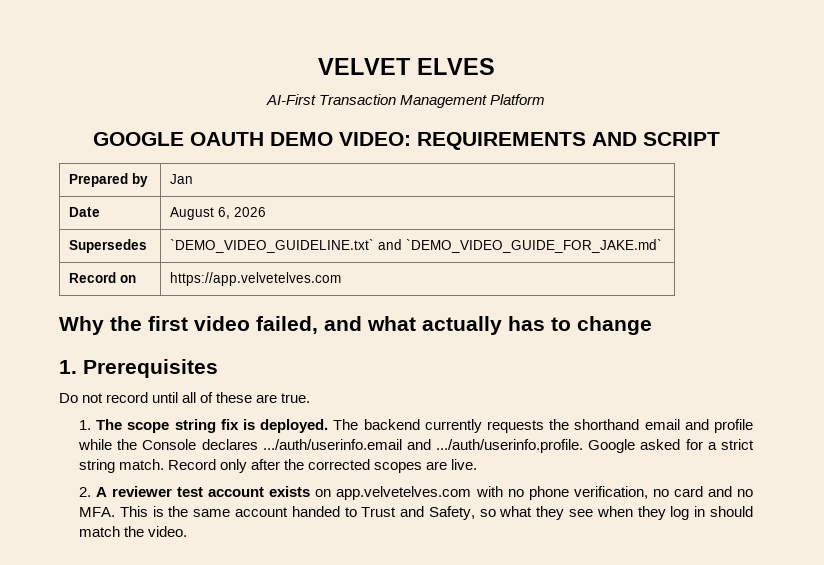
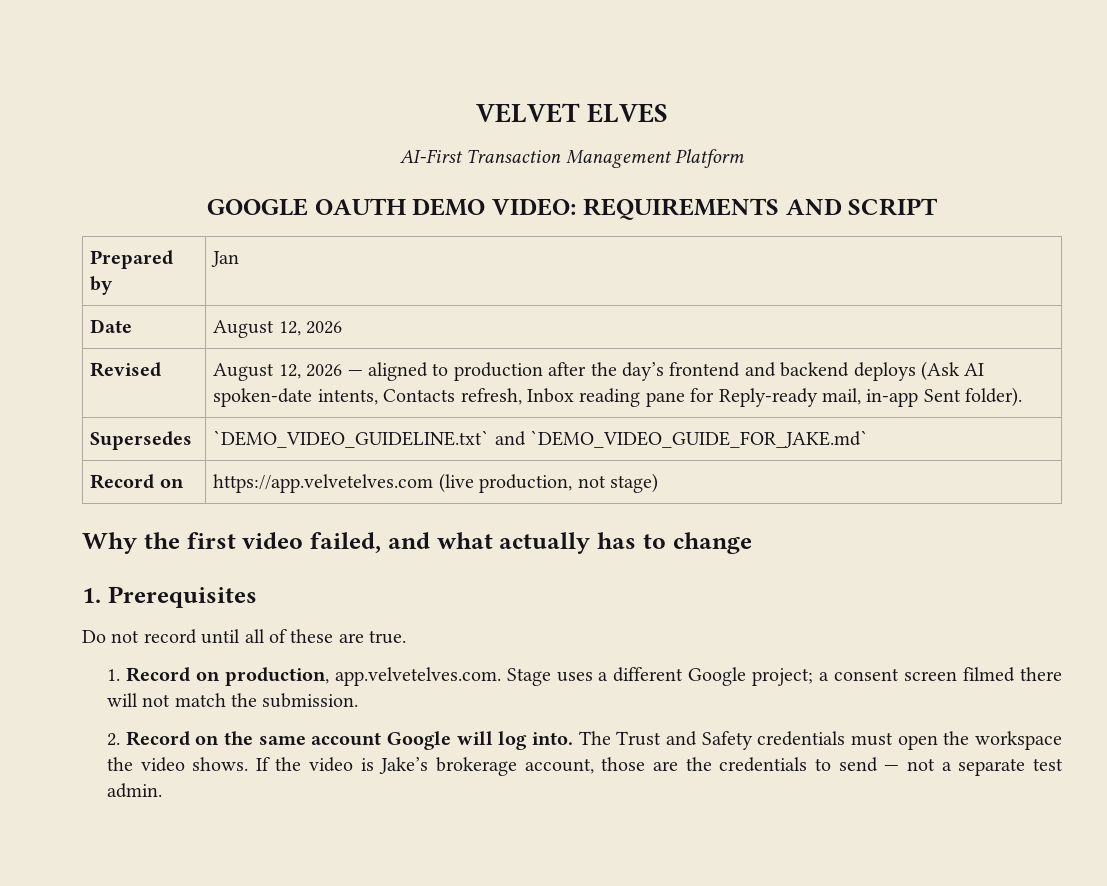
[218,207,267,219] 6, 2026 -> [278,321,343,336] [90,362,162,377] [213,361,985,381] [213,387,1023,407] 12, 2026 // Revised | August 12, 2026 — aligned to production after the day’s frontend and backend deploys (Ask AI spoken-date intents, Contacts refresh, Inbox reading pane for Reply-ready mail, in-app Sent folder).
(342, 279) none -> [438,473,658,493] (live production, not stage)
[96,419,753,433] [78,439,754,453] [79,459,478,473] [79,486,753,500] [79,506,753,520] [79,526,188,537] The scope string fix is deployed. The backend currently requests the shorthand email and profile while the Console declares .../auth/userinfo.email and .../auth/userinfo.profile. Google asked for a strict string match. Record only after the corrected scopes are live. // 2. A reviewer test account exists on app.velvetelves.com with no phone verification, no card and no MFA. This is the same account handed to Trust and Safety, so what they see when they log in should match the video. -> [125,667,1062,686] [106,693,359,708] [106,731,1062,750] [106,757,1064,776] [106,783,162,798] Record on production, app.velvetelves.com. Stage uses a different Google project; a consent screen filmed there will not match the submission. // 2. Record on the same account Google will log into. The Trust and Safety credentials must open the workspace the video shows. If the video is Jake’s brokerage account, those are the credentials to send — not a separate test admin.

